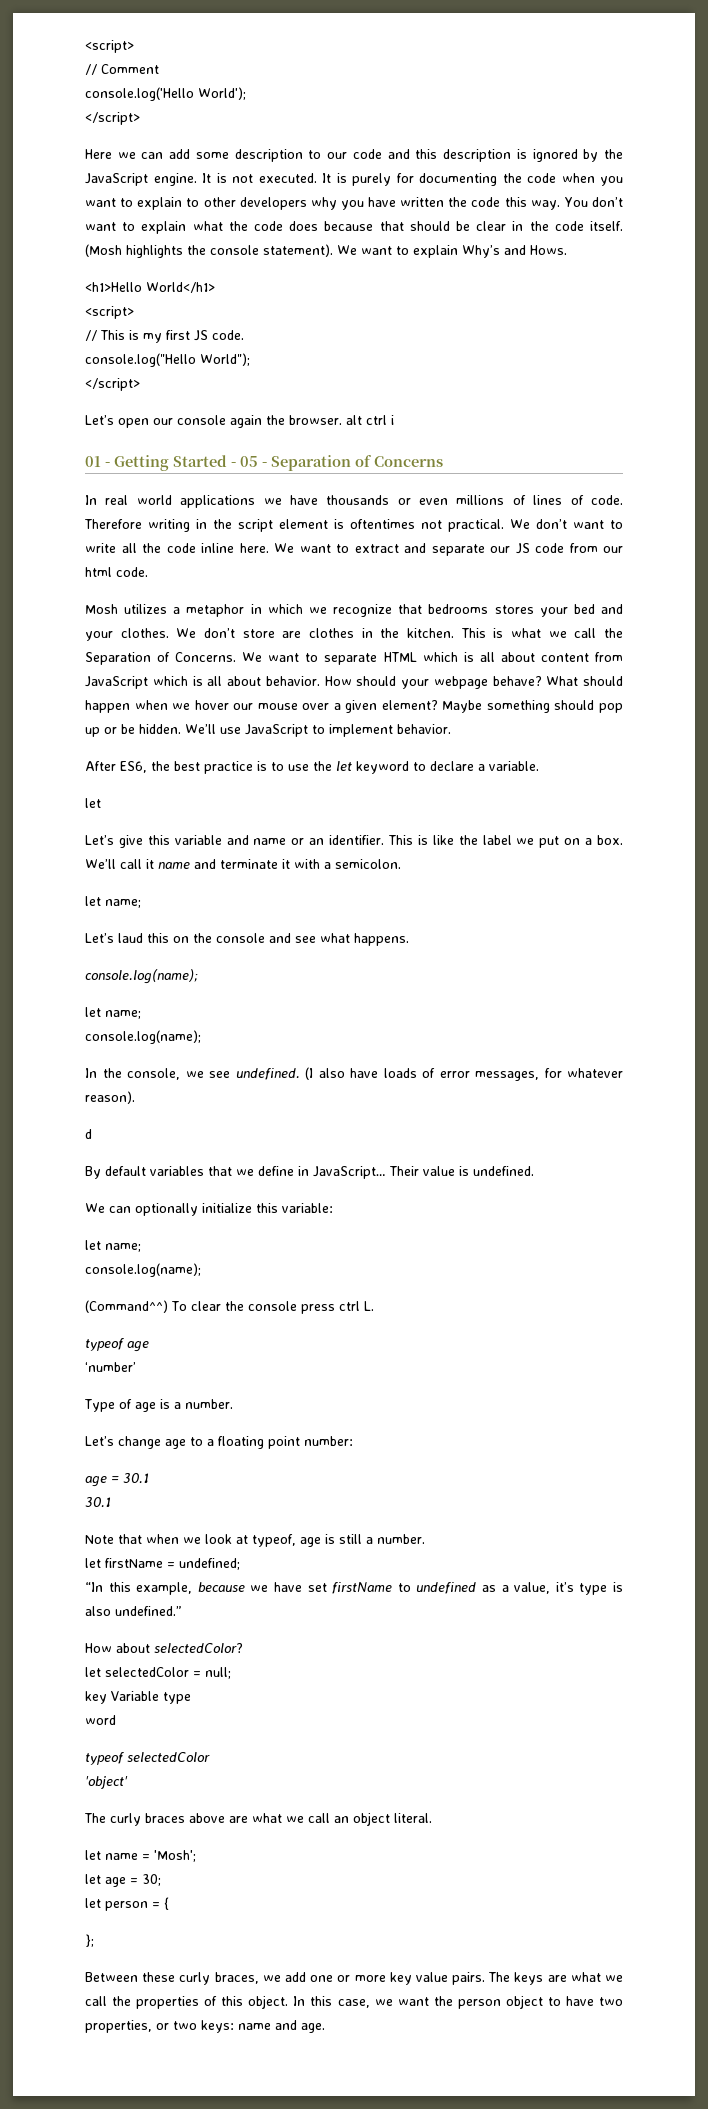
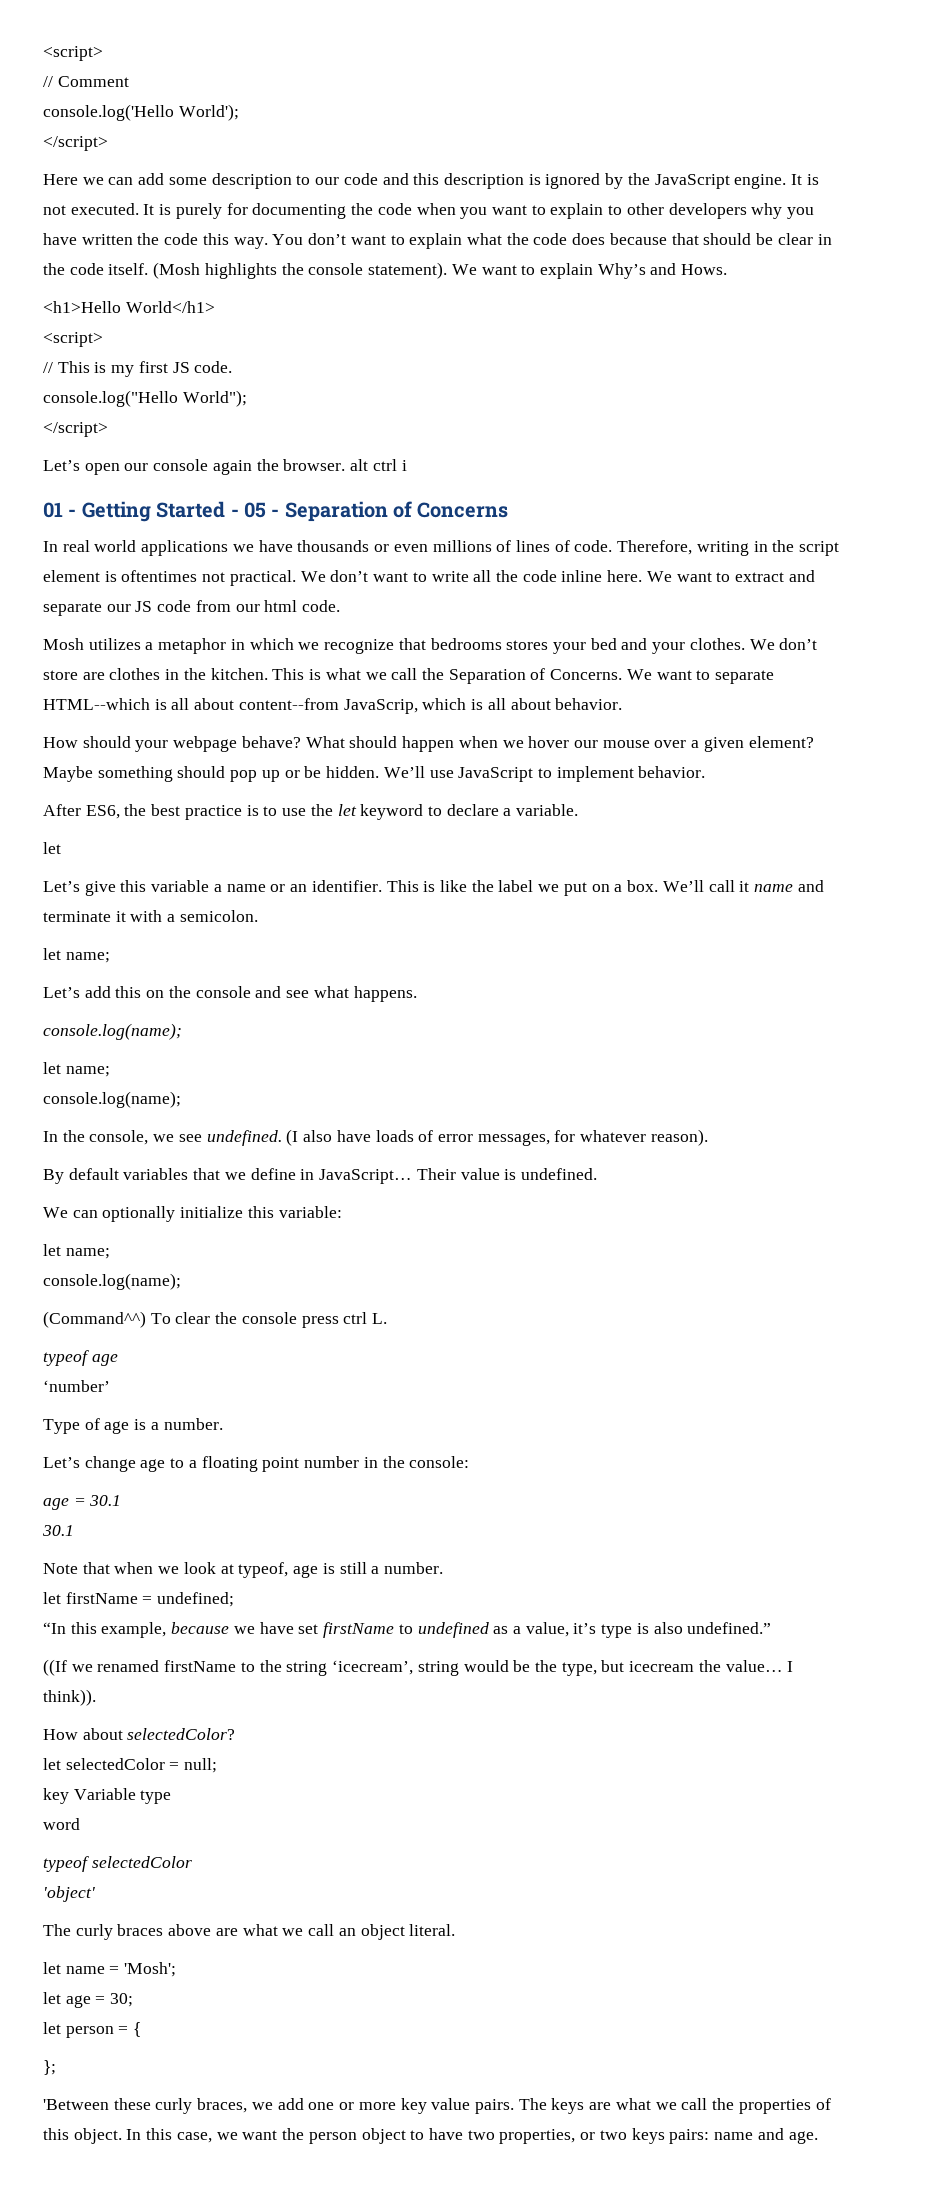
[84,519,142,529] Therefore -> [617,540,693,555] Therefore,
[383,652,624,662] [85,676,148,689] HTML which is all about content from JavaScript -> [43,698,418,714] HTML--which is all about content--from JavaScrip,
(320, 681) none -> (623, 704) //
[226,835,249,845] and -> [213,884,222,892] a
[118,933,143,943] laud -> [84,986,111,998] add
[85,1129,92,1139] // d -> (708, 1137) none
[304,1436,353,1446] number: -> [304,1456,470,1468] number in the console:
(182, 1611) none -> [43,1659,794,1676] [43,1689,96,1706] // ((If we renamed firstName to the string ‘icecream’, string would be the type, but icecream the value… I think)).
[85,1972,138,1982] Between -> [43,2099,109,2110] 'Between
[201,2020,234,2033] keys: -> [631,2128,710,2144] keys pairs:

